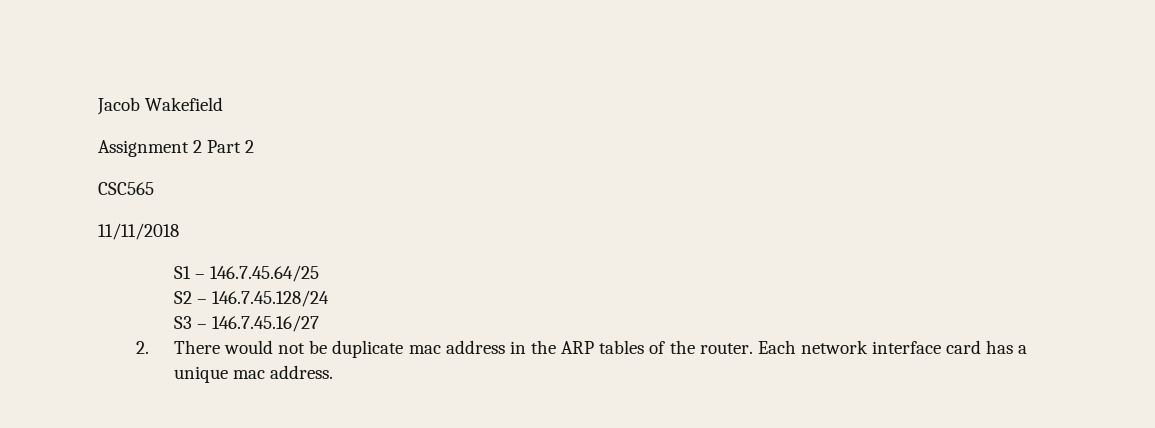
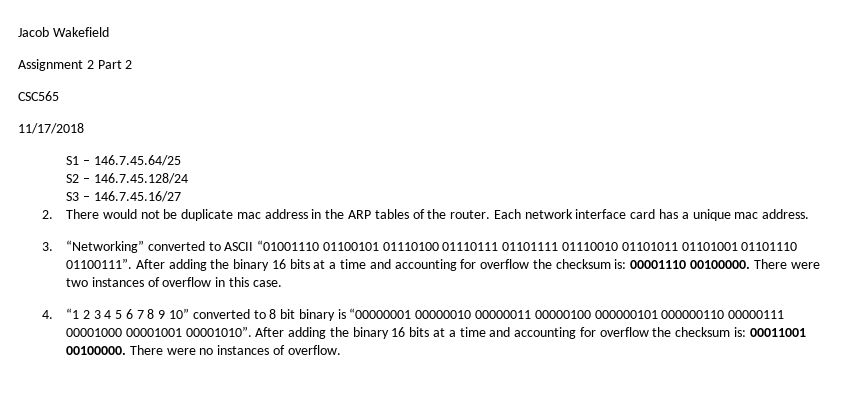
[98,223,179,240] 11/11/2018 -> [18,123,84,134] 11/17/2018
(334, 372) none -> [41,240,798,253] [65,258,820,271] [65,277,282,287] [41,308,785,321] [65,326,806,339] [65,345,341,355] // 3. “Networking” converted to ASCII “01001110 01100101 01110100 01110111 01101111 01110010 01101011 01101001 01101110 01100111”. After adding the binary 16 bits at a time and accounting for overflow the checksum is: 00001110 00100000. There were two instances of overflow in this case. // 4. “1 2 3 4 5 6 7 8 9 10” converted to 8 bit binary is “00000001 00000010 00000011 00000100 000000101 000000110 00000111 00001000 00001001 00001010”. After adding the binary 16 bits at a time and accounting for overflow the checksum is: 00011001 00100000. There were no instances of overflow.

